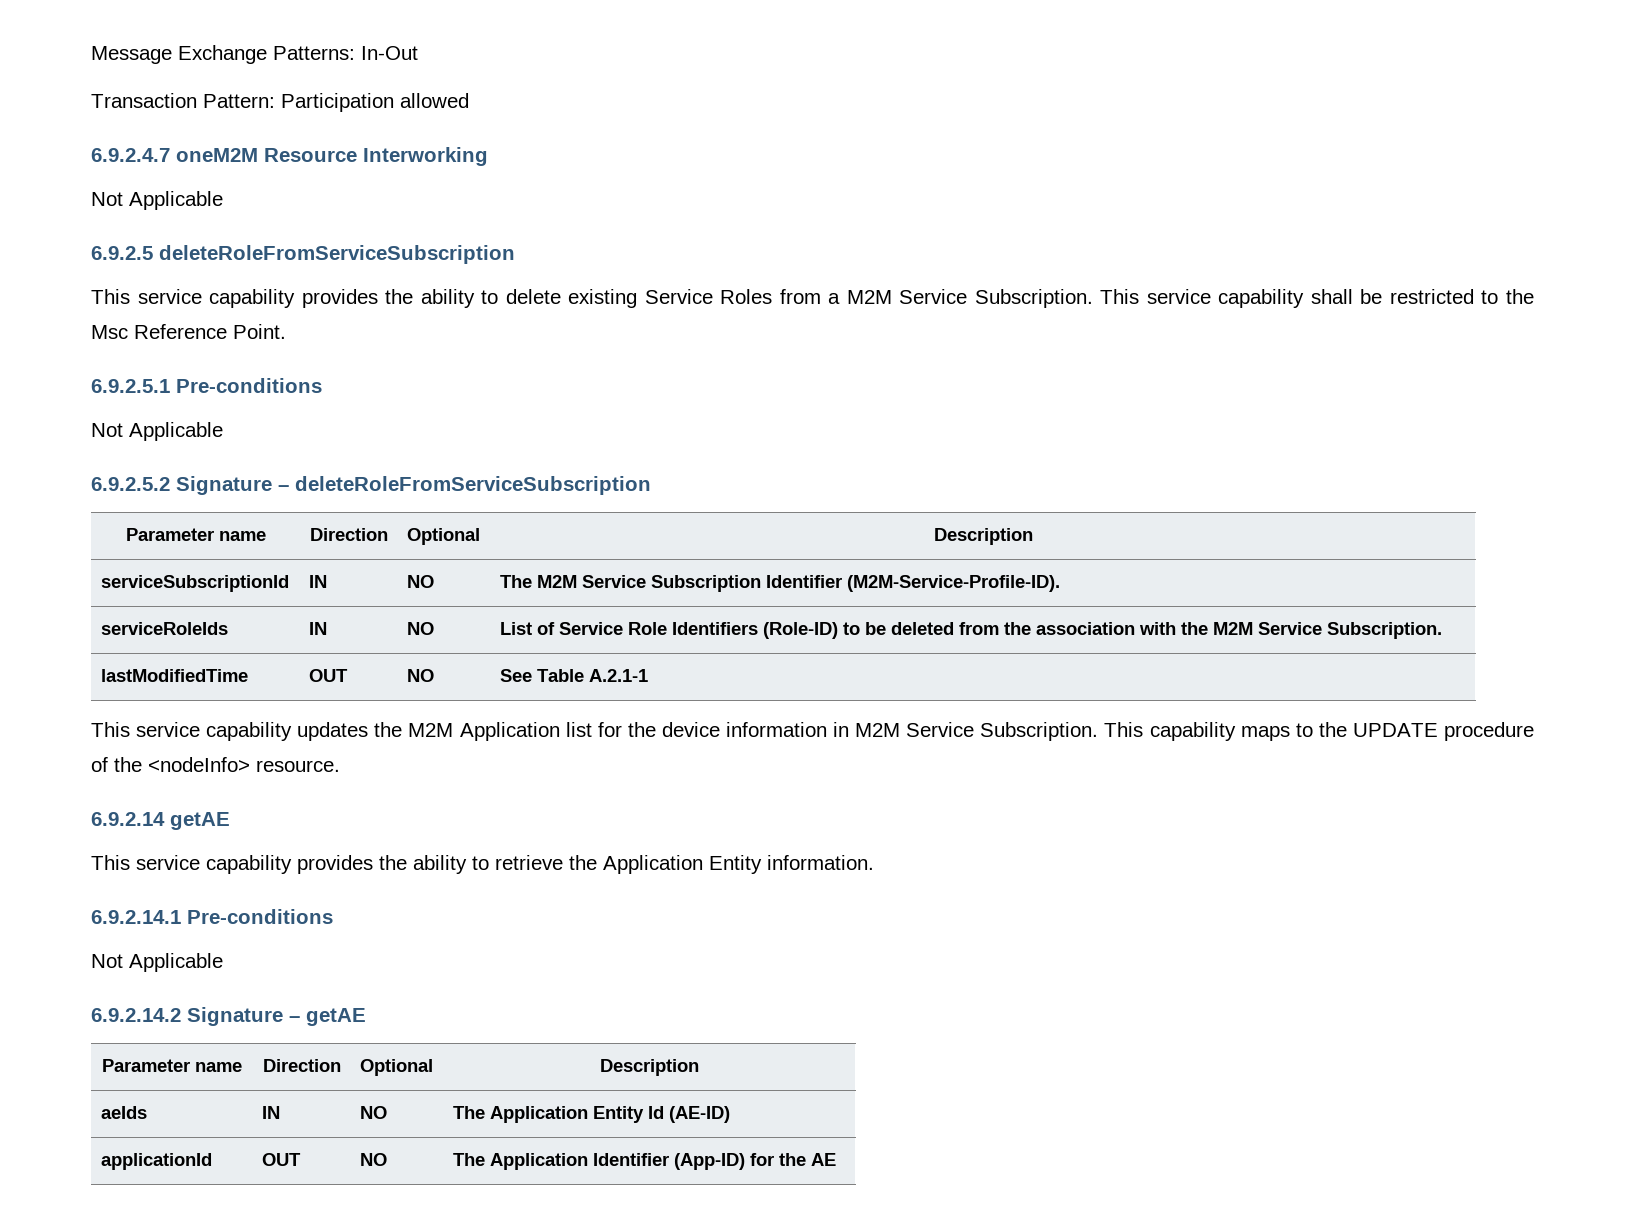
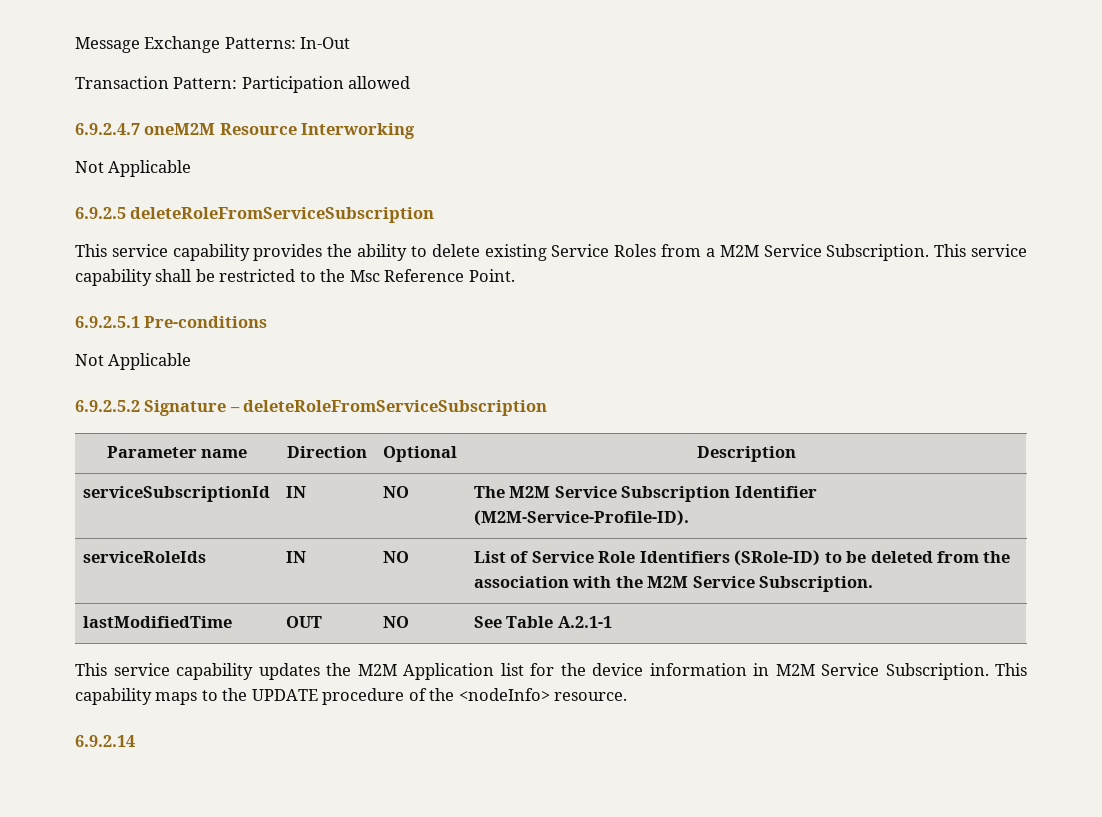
[762,622,838,639] (Role-ID) -> [734,550,821,566] (SRole-ID)
[170,812,230,830] [91,855,874,874] [91,909,333,924] [91,953,223,972] [91,1007,366,1026] [102,1059,242,1072] [262,1059,341,1072] [359,1059,433,1076] [600,1059,699,1076] [100,1106,147,1119] [261,1106,280,1119] [359,1106,387,1119] [452,1106,730,1123] [100,1153,212,1170] [261,1153,301,1166] [359,1153,387,1166] [452,1153,836,1170] getAE // This service capability provides the ability to retrieve the Application Entity information. // 6.9.2.14.1 Pre-conditions // Not Applicable // 6.9.2.14.2 Signature – getAE // Parameter name | Direction | Optional | Description // aeIds | IN | NO | The Application Entity Id (AE-ID) // applicationId | OUT | NO | The Application Identifier (App-ID) for the AE -> (135, 741) none

